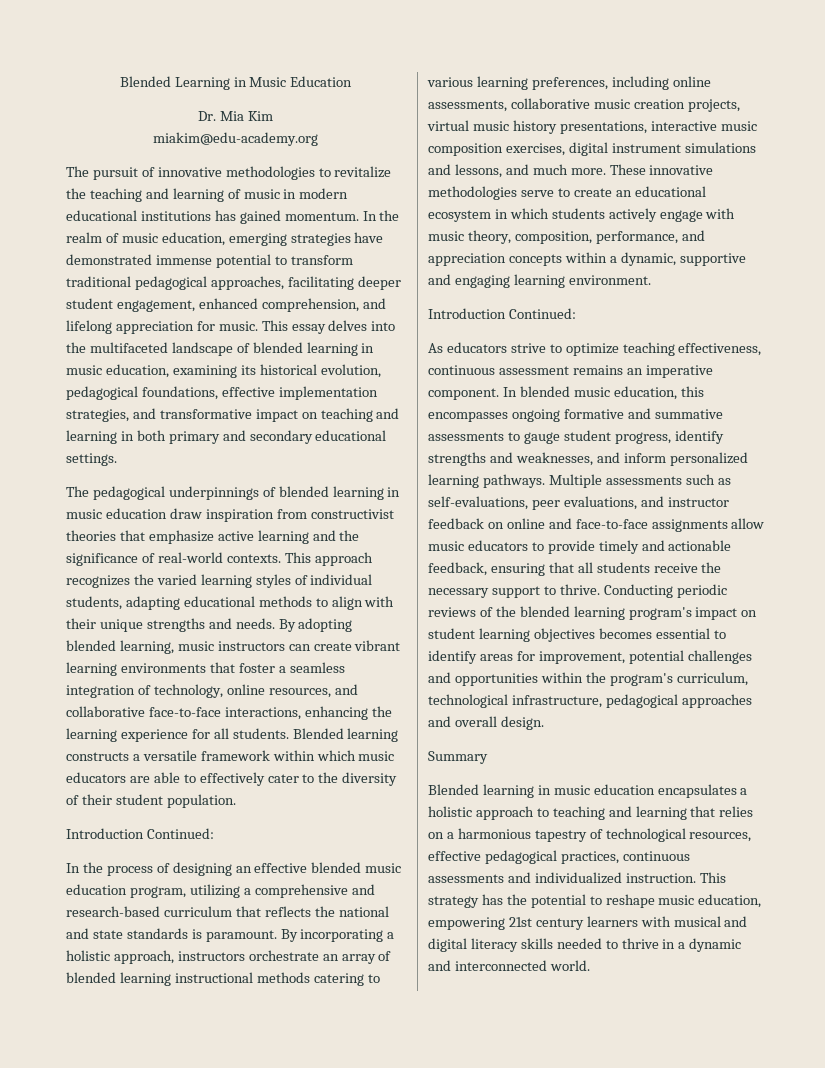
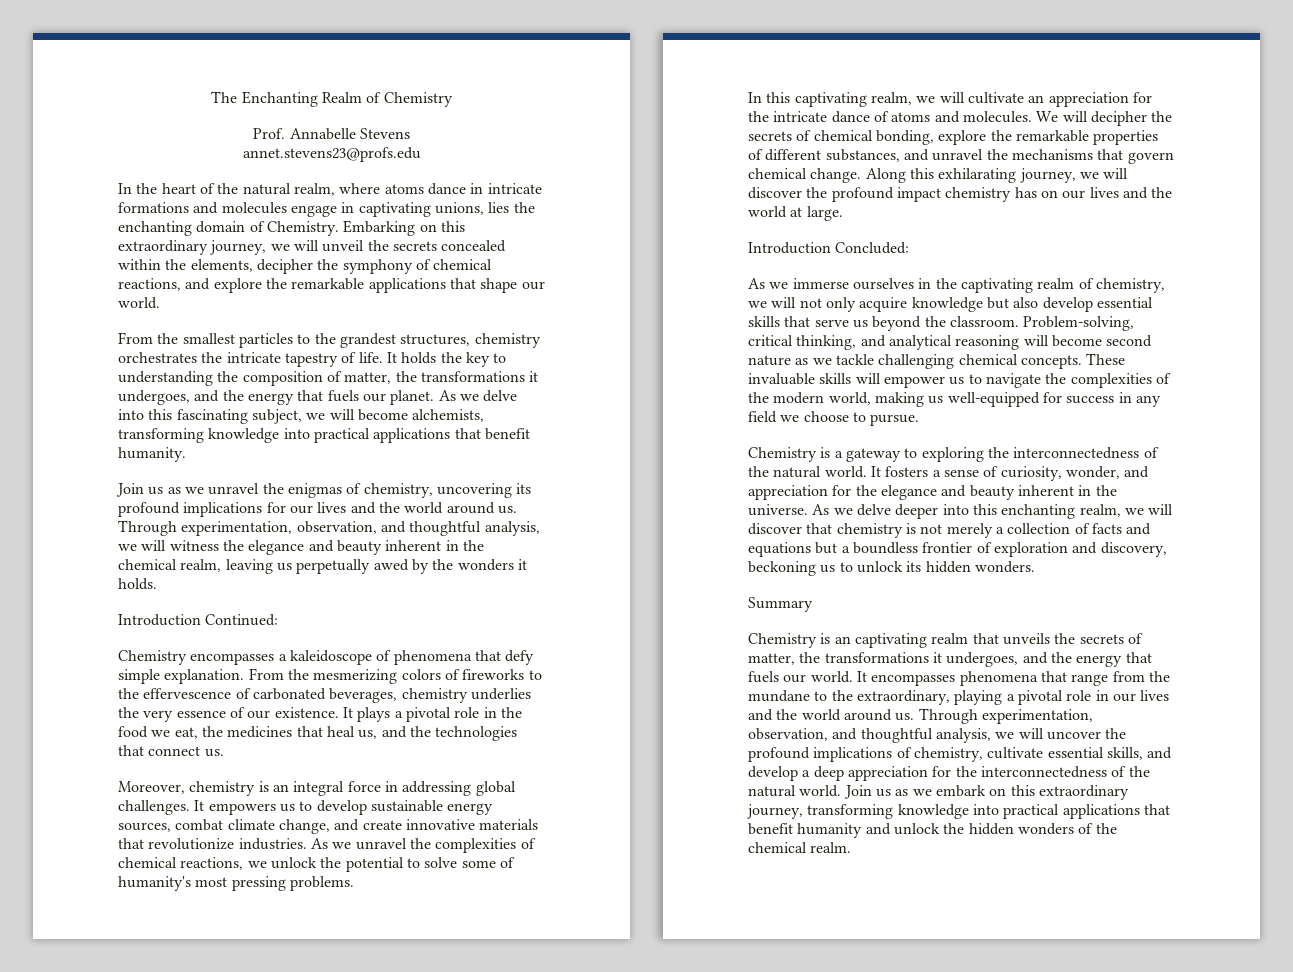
[119,76,353,90] [198,111,273,121] [153,132,318,146] [66,166,392,180] [66,188,349,202] [66,210,400,224] [66,232,384,246] [66,254,353,268] [66,276,401,290] [66,298,386,312] [66,320,396,334] [66,342,375,356] [66,364,381,378] [66,386,378,400] [66,408,400,422] [66,430,387,444] [66,453,117,466] [66,486,401,500] [66,508,394,522] [66,530,360,544] [66,552,373,566] [66,574,373,588] [66,596,395,610] [66,618,353,632] [66,640,401,654] [66,662,345,676] [66,684,358,698] [66,706,392,720] [66,728,399,742] [66,750,395,761] [66,772,398,786] [66,794,236,808] [66,828,214,839] [66,862,402,876] [66,884,375,898] [66,906,389,917] [66,928,395,942] [66,950,392,964] [66,972,380,986] [427,76,711,90] [428,98,740,112] [427,120,757,134] [428,142,756,156] [428,164,714,178] [428,186,706,200] [428,208,736,222] [428,230,705,244] [428,252,746,266] [428,274,651,288] [428,308,576,319] [428,342,762,356] [428,365,713,378] [428,386,704,400] [428,408,723,422] [428,430,724,444] [428,452,748,466] [428,474,731,488] [428,496,729,510] [428,518,765,532] [428,540,732,554] [428,562,722,576] [428,584,727,598] [428,606,758,620] [428,628,726,642] [428,650,752,664] [428,672,748,686] [428,694,752,708] [428,716,544,730] [428,751,488,764] [428,784,748,798] [428,806,754,820] [428,828,752,842] [428,850,690,864] [428,872,726,884] [428,894,762,908] [428,916,748,930] [428,938,742,952] [428,960,590,971] Blended Learning in Music Education // Dr. Mia Kim // miakim@edu-academy.org // The pursuit of innovative methodologies to revitalize the teaching and learning of music in modern educational institutions has gained momentum. In the realm of music education, emerging strategies have demonstrated immense potential to transform traditional pedagogical approaches, facilitating deeper student engagement, enhanced comprehension, and lifelong appreciation for music. This essay delves into the multifaceted landscape of blended learning in music education, examining its historical evolution, pedagogical foundations, effective implementation strategies, and transformative impact on teaching and learning in both primary and secondary educational settings. // The pedagogical underpinnings of blended learning in music education draw inspiration from constructivist theories that emphasize active learning and the significance of real-world contexts. This approach recognizes the varied learning styles of individual students, adapting educational methods to align with their unique strengths and needs. By adopting blended learning, music instructors can create vibrant learning environments that foster a seamless integration of technology, online resources, and collaborative face-to-face interactions, enhancing the learning experience for all students. Blended learning constructs a versatile framework within which music educators are able to effectively cater to the diversity of their student population. // Introduction Continued: // In the process of designing an effective blended music education program, utilizing a comprehensive and research-based curriculum that reflects the national and state standards is paramount. By incorporating a holistic approach, instructors orchestrate an array of blended learning instructional methods catering to various learning preferences, including online assessments, collaborative music creation projects, virtual music history presentations, interactive music composition exercises, digital instrument simulations and lessons, and much more. These innovative methodologies serve to create an educational ecosystem in which students actively engage with music theory, composition, performance, and appreciation concepts within a dynamic, supportive and engaging learning environment. // Introduction Continued: // As educators strive to optimize teaching effectiveness, continuous assessment remains an imperative component. In blended music education, this encompasses ongoing formative and summative assessments to gauge student progress, identify strengths and weaknesses, and inform personalized learning pathways. Multiple assessments such as self-evaluations, peer evaluations, and instructor feedback on online and face-to-face assignments allow music educators to provide timely and actionable feedback, ensuring that all students receive the necessary support to thrive. Conducting periodic reviews of the blended learning program's impact on student learning objectives becomes essential to identify areas for improvement, potential challenges and opportunities within the program's curriculum, technological infrastructure, pedagogical approaches and overall design. // Summary // Blended learning in music education encapsulates a holistic approach to teaching and learning that relies on a harmonious tapestry of technological resources, effective pedagogical practices, continuous assessments and individualized instruction. This strategy has the potential to reshape music education, empowering 21st century learners with musical and digital literacy skills needed to thrive in a dynamic and interconnected world. -> [211,91,453,107] [253,128,410,140] [242,147,421,162] [118,183,542,196] [118,202,535,217] [118,220,465,236] [118,240,507,255] [118,259,493,274] [118,278,545,293] [118,297,160,309] [118,332,541,348] [118,352,507,367] [118,371,539,386] [118,390,518,405] [118,409,485,424] [118,428,530,443] [118,447,186,462] [116,483,532,498] [118,502,517,517] [118,520,540,536] [118,540,484,555] [118,559,527,574] [118,578,157,590] [118,614,279,626] [118,650,535,665] [118,668,542,684] [118,688,531,703] [118,707,522,722] [118,726,518,741] [118,745,224,757] [118,781,516,796] [118,800,494,815] [118,819,539,834] [118,838,536,853] [118,857,515,872] [118,876,354,891] [748,92,1152,107] [748,111,1173,126] [748,130,1159,145] [748,149,1174,164] [748,168,1129,183] [748,187,1173,202] [748,206,843,221] [748,242,910,254] [748,278,1165,293] [748,297,1153,312] [748,316,1135,331] [748,335,1153,350] [748,353,1126,369] [748,373,1171,388] [748,392,1161,407] [748,411,920,426] [748,447,1159,462] [748,466,1150,481] [748,485,1117,500] [748,504,1174,519] [748,523,1152,538] [748,542,1167,557] [748,561,1035,576] [748,597,813,612] [748,633,1143,648] [748,652,1152,667] [748,671,1170,686] [748,690,1170,705] [748,708,1093,724] [748,728,1127,743] [748,747,1173,762] [748,766,1150,781] [748,785,1129,800] [747,804,1170,819] [748,823,1117,838] [748,842,852,853] The Enchanting Realm of Chemistry // Prof. Annabelle Stevens // annet.stevens23@profs.edu // In the heart of the natural realm, where atoms dance in intricate formations and molecules engage in captivating unions, lies the enchanting domain of Chemistry. Embarking on this extraordinary journey, we will unveil the secrets concealed within the elements, decipher the symphony of chemical reactions, and explore the remarkable applications that shape our world. // From the smallest particles to the grandest structures, chemistry orchestrates the intricate tapestry of life. It holds the key to understanding the composition of matter, the transformations it undergoes, and the energy that fuels our planet. As we delve into this fascinating subject, we will become alchemists, transforming knowledge into practical applications that benefit humanity. // Join us as we unravel the enigmas of chemistry, uncovering its profound implications for our lives and the world around us. Through experimentation, observation, and thoughtful analysis, we will witness the elegance and beauty inherent in the chemical realm, leaving us perpetually awed by the wonders it holds. // Introduction Continued: // Chemistry encompasses a kaleidoscope of phenomena that defy simple explanation. From the mesmerizing colors of fireworks to the effervescence of carbonated beverages, chemistry underlies the very essence of our existence. It plays a pivotal role in the food we eat, the medicines that heal us, and the technologies that connect us. // Moreover, chemistry is an integral force in addressing global challenges. It empowers us to develop sustainable energy sources, combat climate change, and create innovative materials that revolutionize industries. As we unravel the complexities of chemical reactions, we unlock the potential to solve some of humanity's most pressing problems. // In this captivating realm, we will cultivate an appreciation for the intricate dance of atoms and molecules. We will decipher the secrets of chemical bonding, explore the remarkable properties of different substances, and unravel the mechanisms that govern chemical change. Along this exhilarating journey, we will discover the profound impact chemistry has on our lives and the world at large. // Introduction Concluded: // As we immerse ourselves in the captivating realm of chemistry, we will not only acquire knowledge but also develop essential skills that serve us beyond the classroom. Problem-solving, critical thinking, and analytical reasoning will become second nature as we tackle challenging chemical concepts. These invaluable skills will empower us to navigate the complexities of the modern world, making us well-equipped for success in any field we choose to pursue. // Chemistry is a gateway to exploring the interconnectedness of the natural world. It fosters a sense of curiosity, wonder, and appreciation for the elegance and beauty inherent in the universe. As we delve deeper into this enchanting realm, we will discover that chemistry is not merely a collection of facts and equations but a boundless frontier of exploration and discovery, beckoning us to unlock its hidden wonders. // Summary // Chemistry is an captivating realm that unveils the secrets of matter, the transformations it undergoes, and the energy that fuels our world. It encompasses phenomena that range from the mundane to the extraordinary, playing a pivotal role in our lives and the world around us. Through experimentation, observation, and thoughtful analysis, we will uncover the profound implications of chemistry, cultivate essential skills, and develop a deep appreciation for the interconnectedness of the natural world. Join us as we embark on this extraordinary journey, transforming knowledge into practical applications that benefit humanity and unlock the hidden wonders of the chemical realm.

